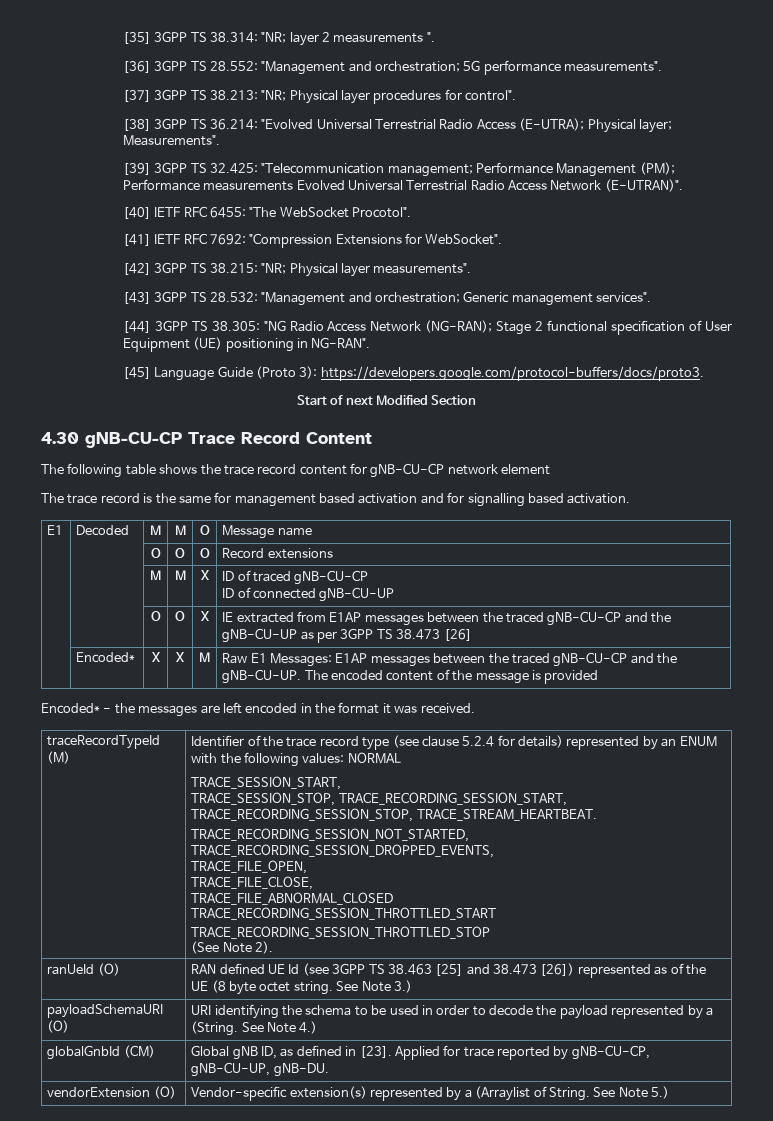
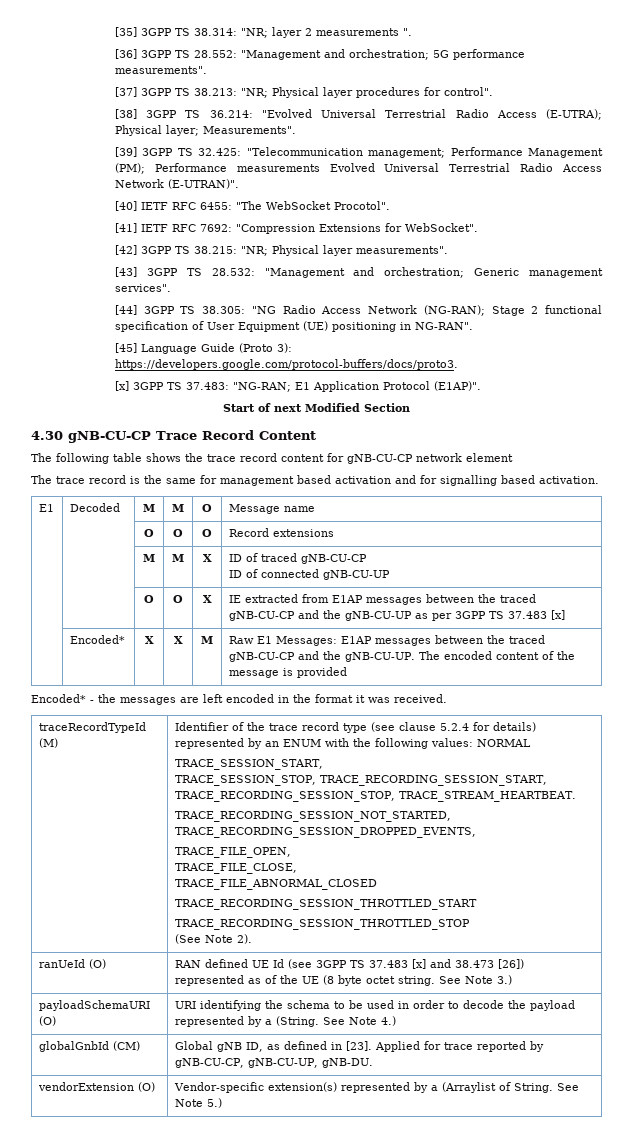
(704, 373) none -> [115,381,482,392] // [x] 3GPP TS 37.483: "NG-RAN; E1 Application Protocol (E1AP)".
[396,629,472,641] 38.473 [26] -> [507,610,565,620] 37.483 [x]
[387,964,464,976] 38.463 [25] -> [368,959,426,969] 37.483 [x]

